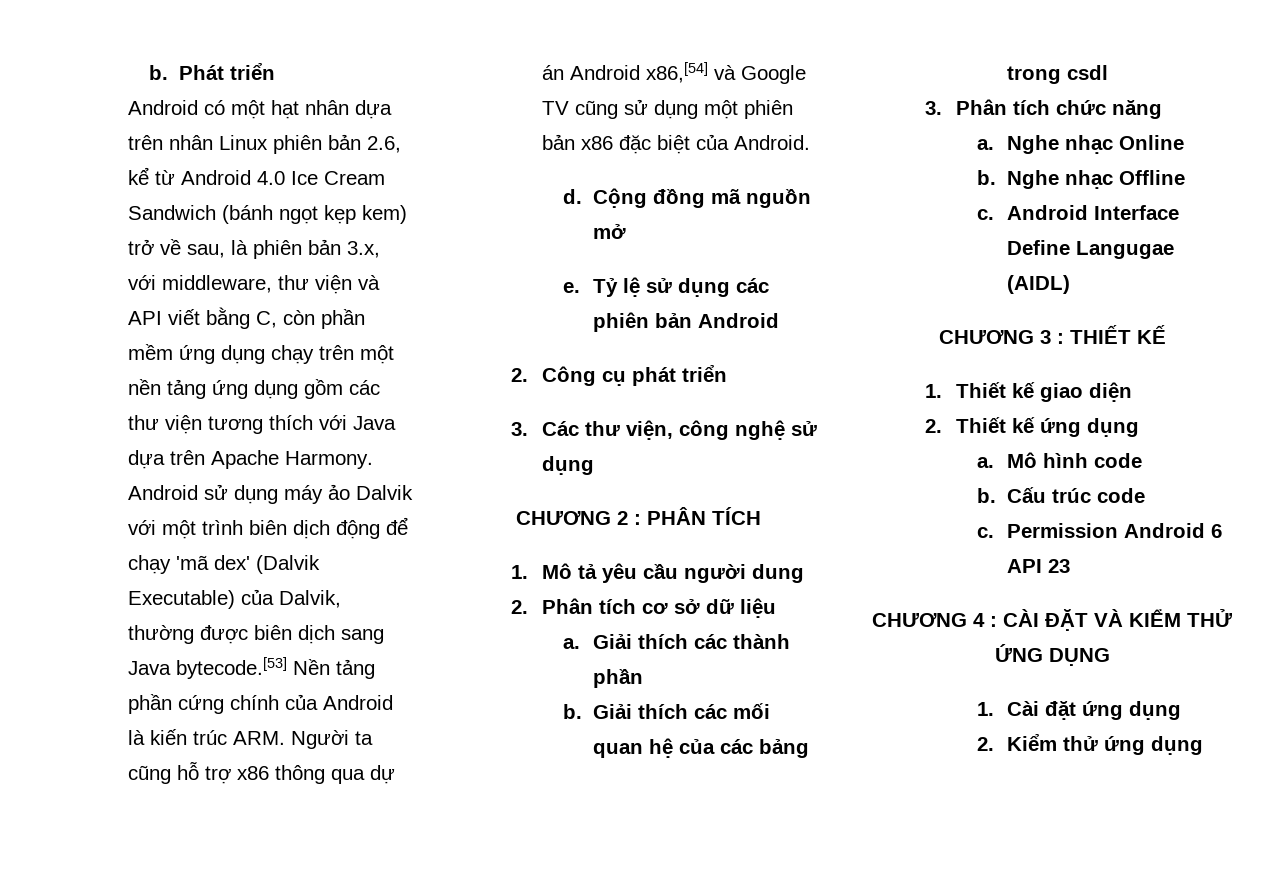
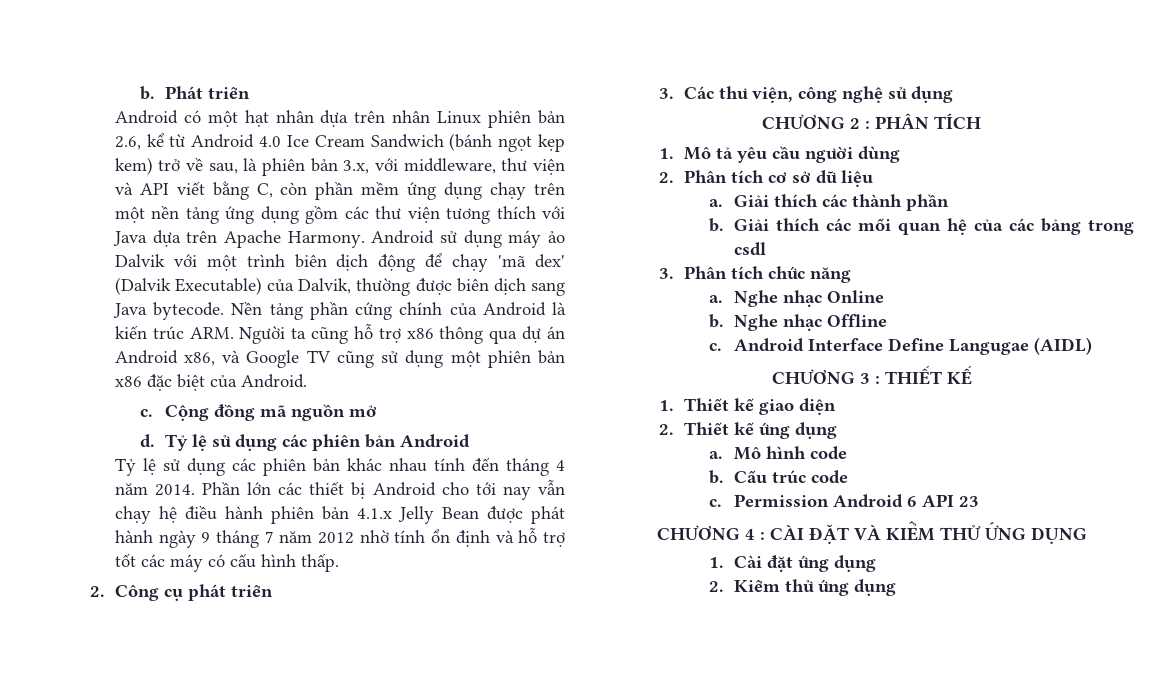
[175,657,287,679] bytecode.[53] -> [153,302,225,320] bytecode.
[645,62,708,83] x86,[54] -> [184,352,216,366] x86,
[562,189,582,204] d. -> [139,409,153,417] c.
[562,282,580,293] e. -> [139,434,155,448] d.
(780, 320) none -> [114,457,566,476] [114,480,565,500] [114,505,565,524] [114,528,565,548] [114,553,339,572] // Tỷ lệ sử dụng các phiên bản khác nhau tính đến tháng 4 năm 2014. Phần lớn các thiết bị Android cho tới nay vẫn chạy hệ điều hành phiên bản 4.1.x Jelly Bean được phát hành ngày 9 tháng 7 năm 2012 nhờ tính ổn định và hỗ trợ tốt các máy có cấu hình thấp.
[751,564,804,583] dung -> [857,146,900,163] dùng

